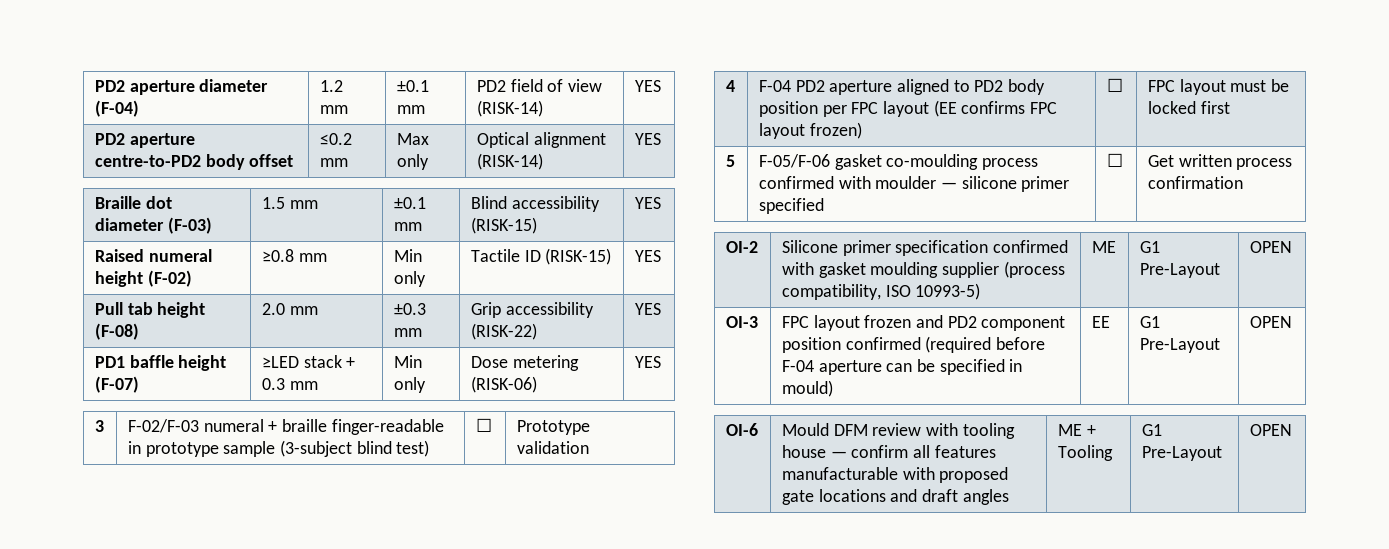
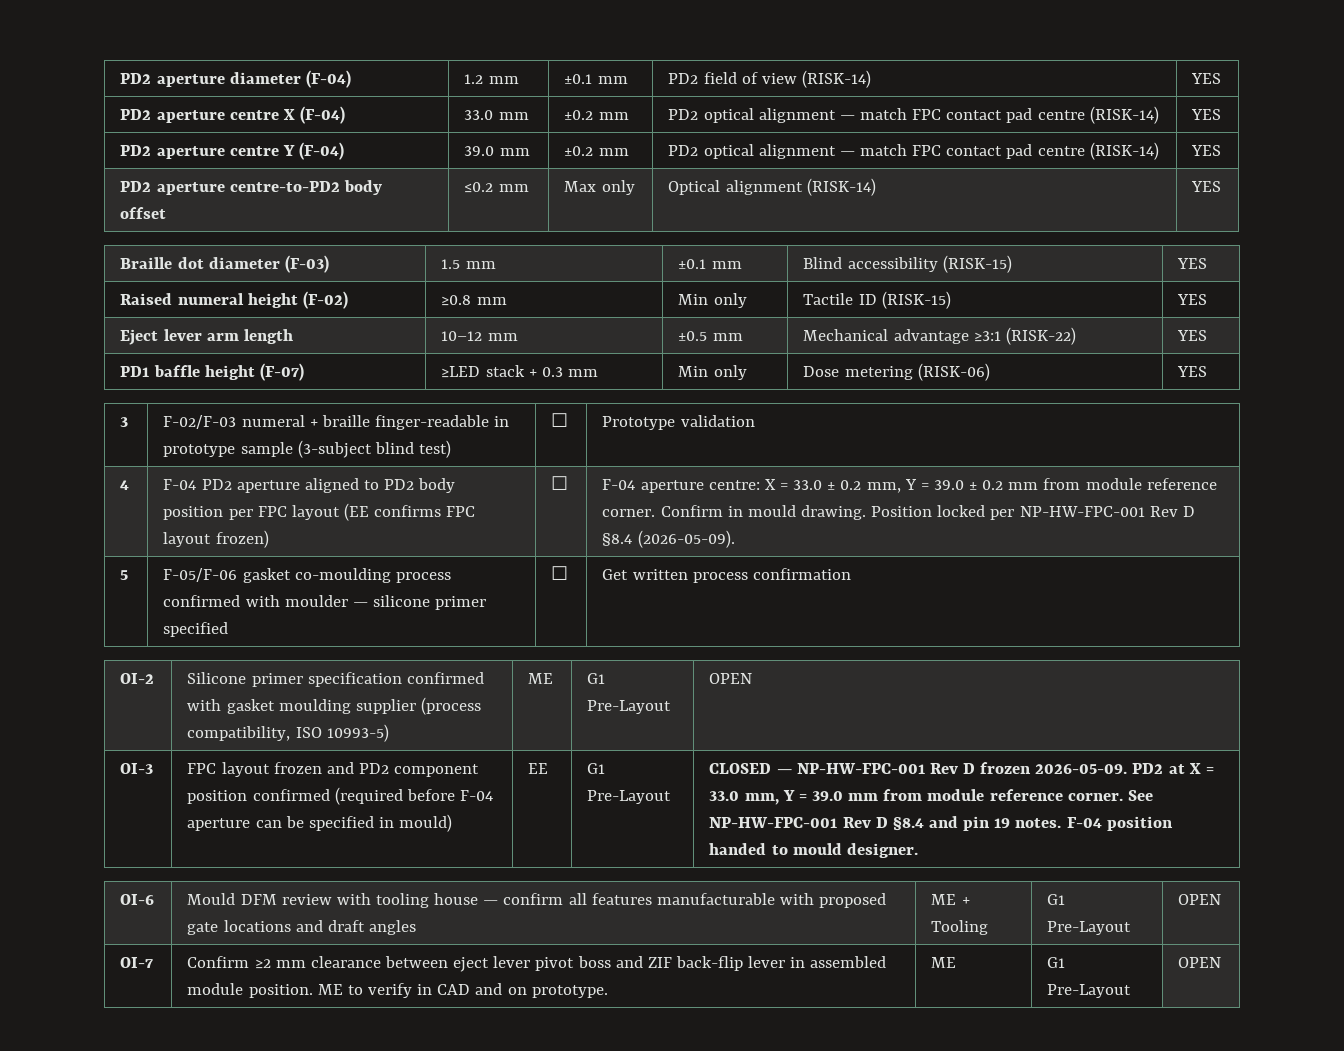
(661, 86) none -> [120,106,345,124] [464,110,529,120] [564,110,629,120] [668,106,1159,124] [1191,109,1222,120] [120,142,344,160] [464,146,530,156] [564,146,629,156] [668,142,1159,160] [1191,145,1222,156] // PD2 aperture centre X (F-04) | 33.0 mm | ±0.2 mm | PD2 optical alignment — match FPC contact pad centre (RISK-14) | YES // PD2 aperture centre Y (F-04) | 39.0 mm | ±0.2 mm | PD2 optical alignment — match FPC contact pad centre (RISK-14) | YES
[94,302,206,318] [94,323,139,340] [261,303,318,315] [393,303,426,315] [393,328,422,337] [470,302,594,318] Pull tab height (F-08) | 2.0 mm | ±0.3 mm | Grip accessibility -> [120,329,293,345] [441,331,518,341] [678,331,743,341] [803,329,1001,344] Eject lever arm length | 10–12 mm | ±0.5 mm | Mechanical advantage ≥3:1
[1147,79,1290,95] [1147,101,1230,114] FPC layout must be locked first -> [602,478,1217,493] [602,505,1195,520] [602,530,735,548] F-04 aperture centre: X = 33.0 ± 0.2 mm, Y = 39.0 ± 0.2 mm from module reference corner. Confirm in mould drawing. Position locked per NP-HW-FPC-001 Rev D §8.4 (2026-05-09).
[1249,316,1292,328] OPEN -> [709,762,1214,774] [709,789,1153,805] [709,816,1173,831] [709,843,918,858] CLOSED — NP-HW-FPC-001 Rev D frozen 2026-05-09. PD2 at X = 33.0 mm, Y = 39.0 mm from module reference corner. See NP-HW-FPC-001 Rev D §8.4 and pin 19 notes. F-04 position handed to mould designer.
(1292, 430) none -> [120,957,154,968] [187,956,887,972] [187,983,608,998] [931,957,957,968] [1047,957,1066,968] [1047,984,1132,998] [1178,957,1222,968] // OI-7 | Confirm ≥2 mm clearance between eject lever pivot boss and ZIF back-flip lever in assembled module position. ME to verify in CAD and on prototype. | ME | G1 Pre-Layout | OPEN

